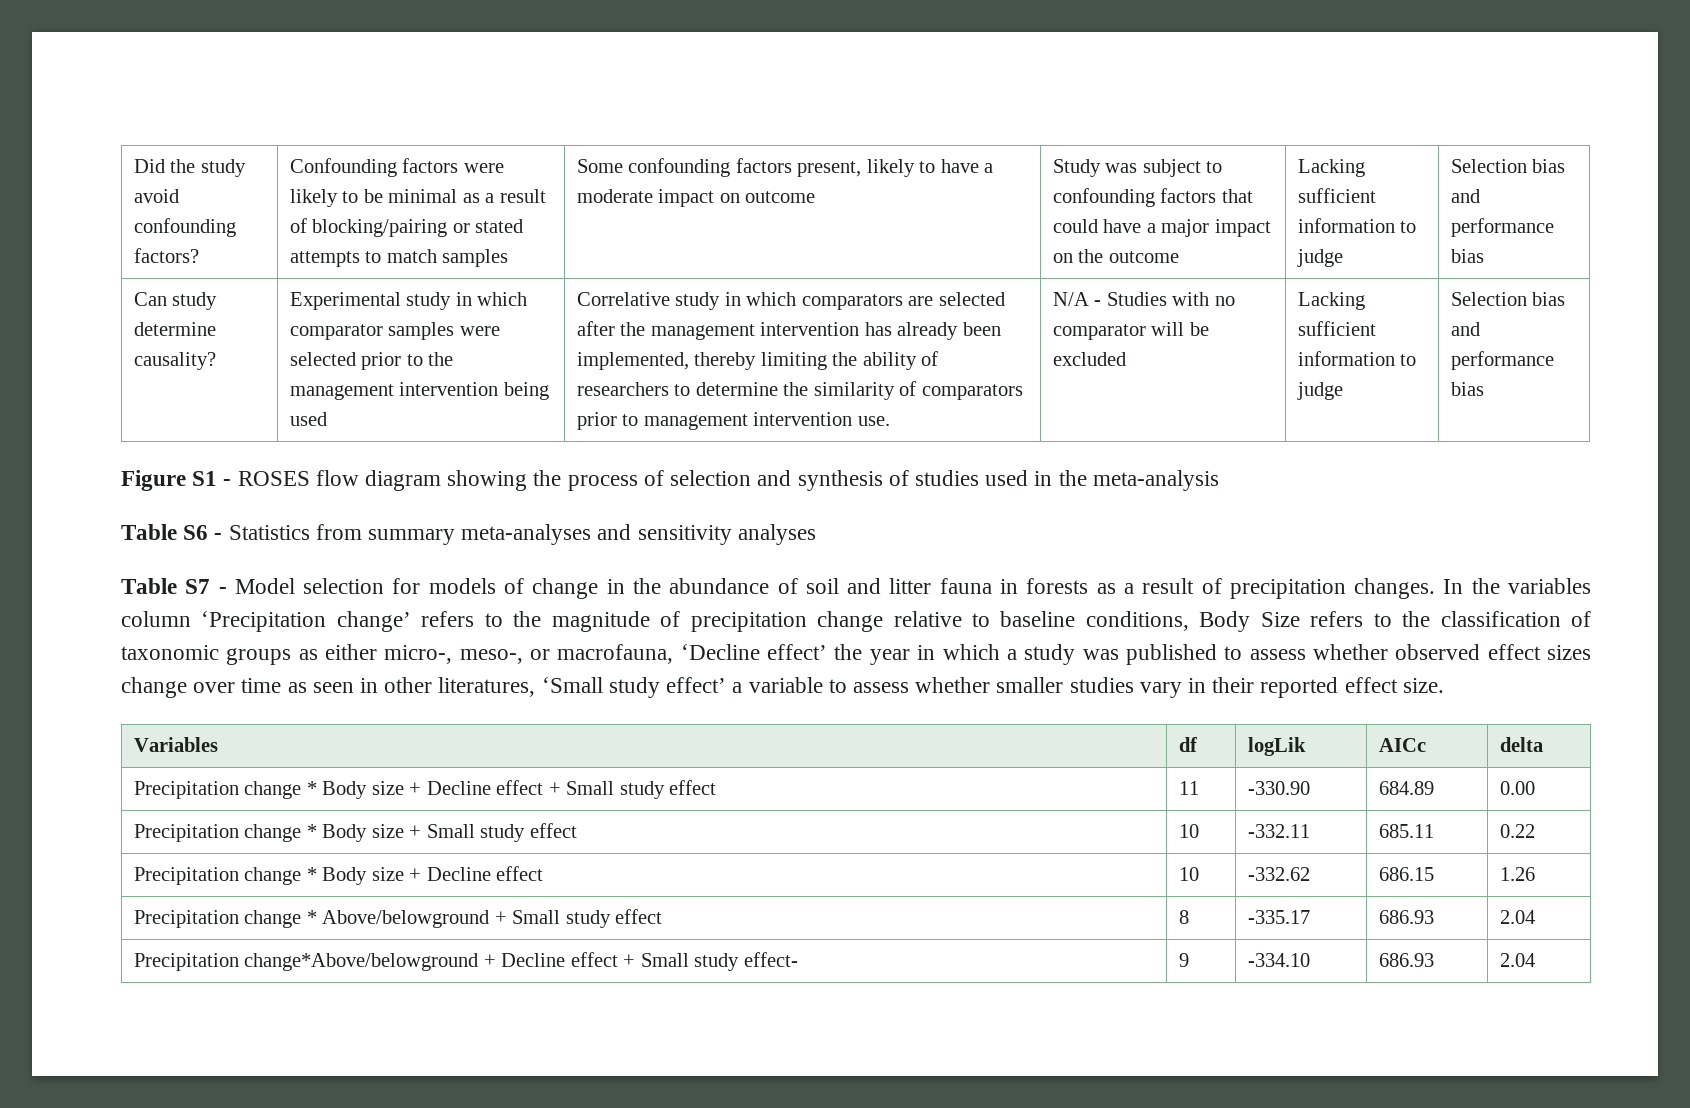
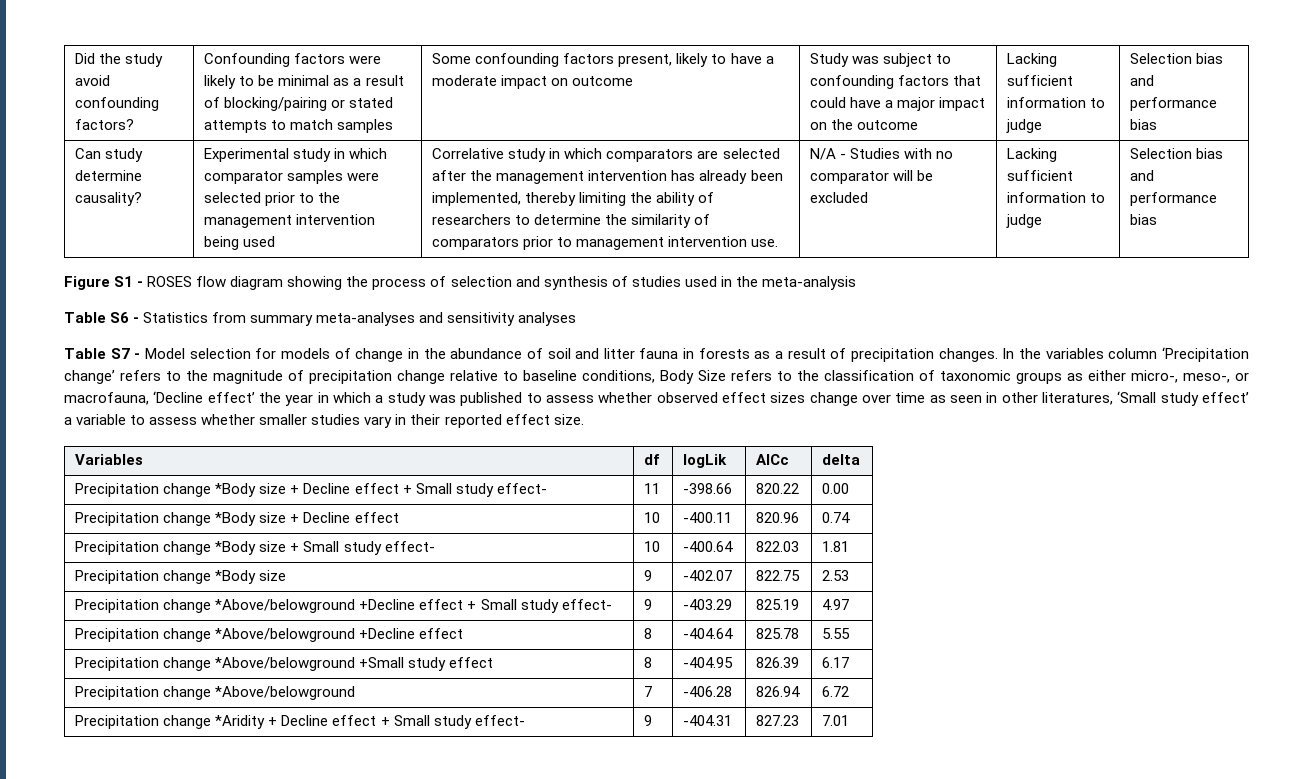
[306,781,368,799] * Body -> [215,483,257,497] *Body
[669,780,717,795] effect -> [496,483,547,494] effect-
[1247,781,1310,795] [1378,781,1434,795] -330.90 | 684.89 -> [683,483,733,494] [756,483,800,494] -398.66 | 820.22
[306,823,577,842] [1178,824,1199,838] [1247,824,1310,838] [1378,824,1434,838] [1499,824,1535,838] [133,867,368,885] * Body size + Small study effect | 10 | -332.11 | 685.11 | 0.22 // Precipitation change * Body -> [215,512,257,526] *Body
[1247,867,1310,881] [1378,867,1434,881] [1499,867,1535,881] [133,909,663,928] [1178,910,1189,924] [1247,910,1310,924] [1378,910,1434,924] [1499,910,1535,924] [133,953,479,971] -332.62 | 686.15 | 1.26 // Precipitation change * Above/belowground + Small study effect | 8 | -335.17 | 686.93 | 2.04 // Precipitation change*Above/belowground -> [683,512,733,523] [756,512,800,523] [822,512,851,523] [75,541,435,555] [644,541,661,552] [683,541,734,552] [756,541,800,552] [822,541,850,552] [75,570,287,584] [644,570,653,581] [683,570,733,581] [756,570,801,581] [822,570,850,581] [75,599,612,613] [644,599,653,610] [683,599,733,610] [756,599,800,610] [822,599,850,610] [75,628,464,642] [644,628,653,639] [683,628,734,639] [756,628,800,639] [822,628,851,639] [75,657,494,671] [644,657,653,668] [683,657,734,668] [756,657,800,668] [822,657,850,668] [75,686,356,700] [644,686,653,697] [683,686,733,697] [756,686,801,697] [822,686,850,697] [75,715,266,729] -400.11 | 820.96 | 0.74 // Precipitation change *Body size + Small study effect- | 10 | -400.64 | 822.03 | 1.81 // Precipitation change *Body size | 9 | -402.07 | 822.75 | 2.53 // Precipitation change *Above/belowground +Decline effect + Small study effect- | 9 | -403.29 | 825.19 | 4.97 // Precipitation change *Above/belowground +Decline effect | 8 | -404.64 | 825.78 | 5.55 // Precipitation change *Above/belowground +Small study effect | 8 | -404.95 | 826.39 | 6.17 // Precipitation change *Above/belowground | 7 | -406.28 | 826.94 | 6.72 // Precipitation change *Aridity
[1247,953,1310,967] [1378,953,1434,967] [1499,953,1535,967] -334.10 | 686.93 | 2.04 -> [683,715,733,726] [756,715,800,726] [822,715,850,726] -404.31 | 827.23 | 7.01

